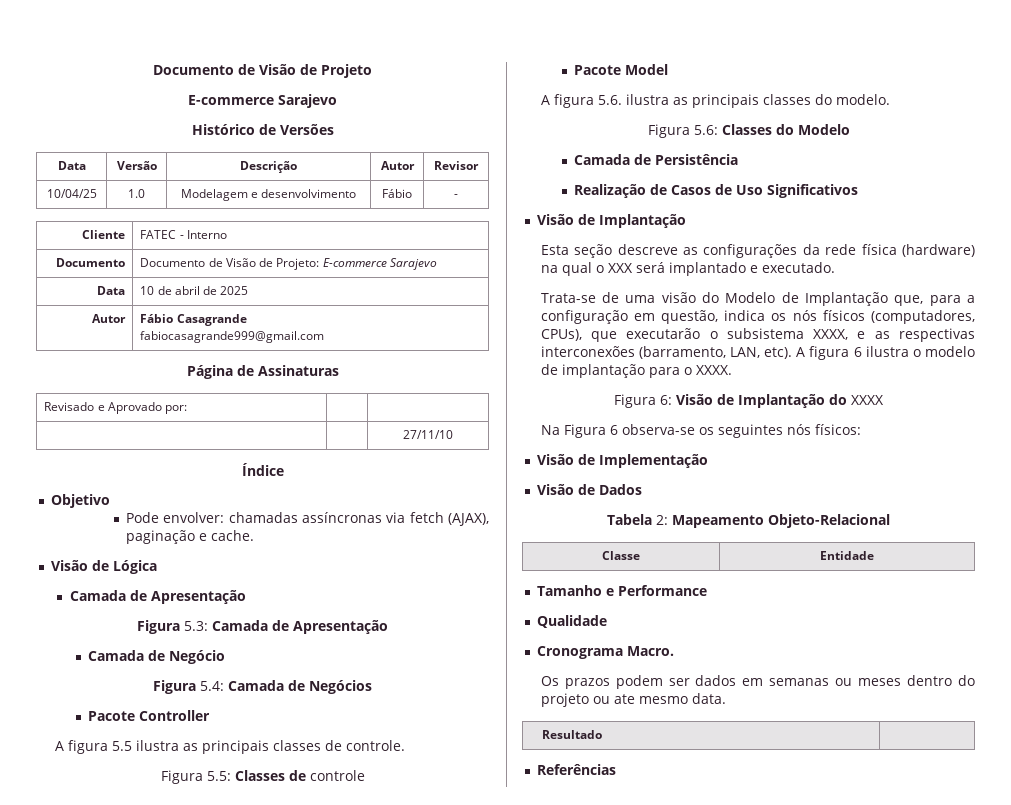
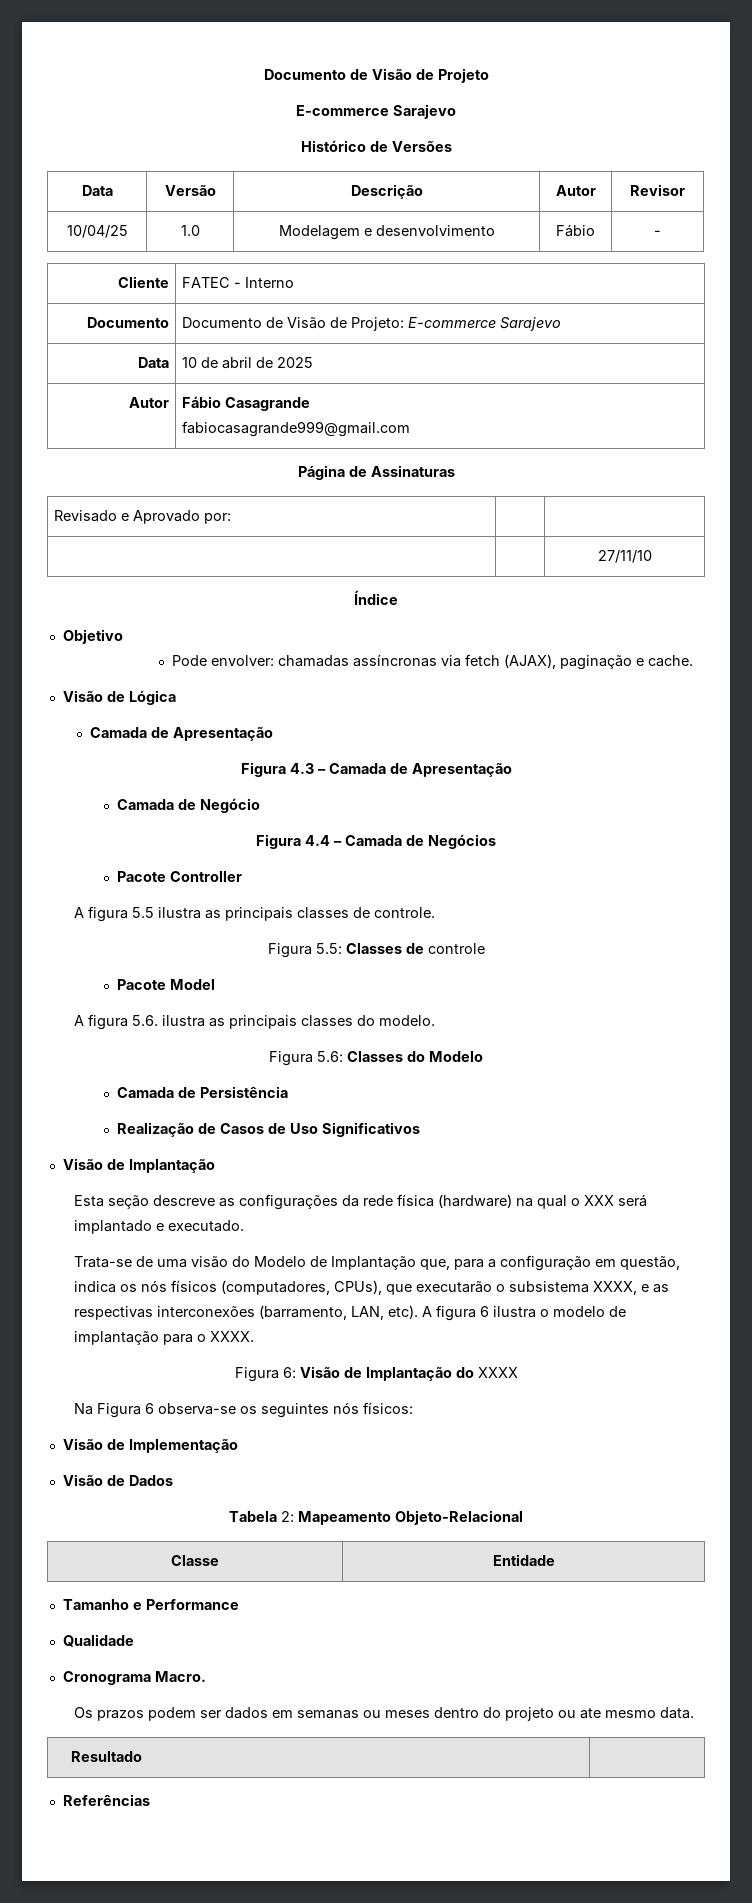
[184,621,208,631] 5.3: -> [289,763,326,774] 4.3 –
[200,681,224,691] 5.4: -> [305,835,342,846] 4.4 –

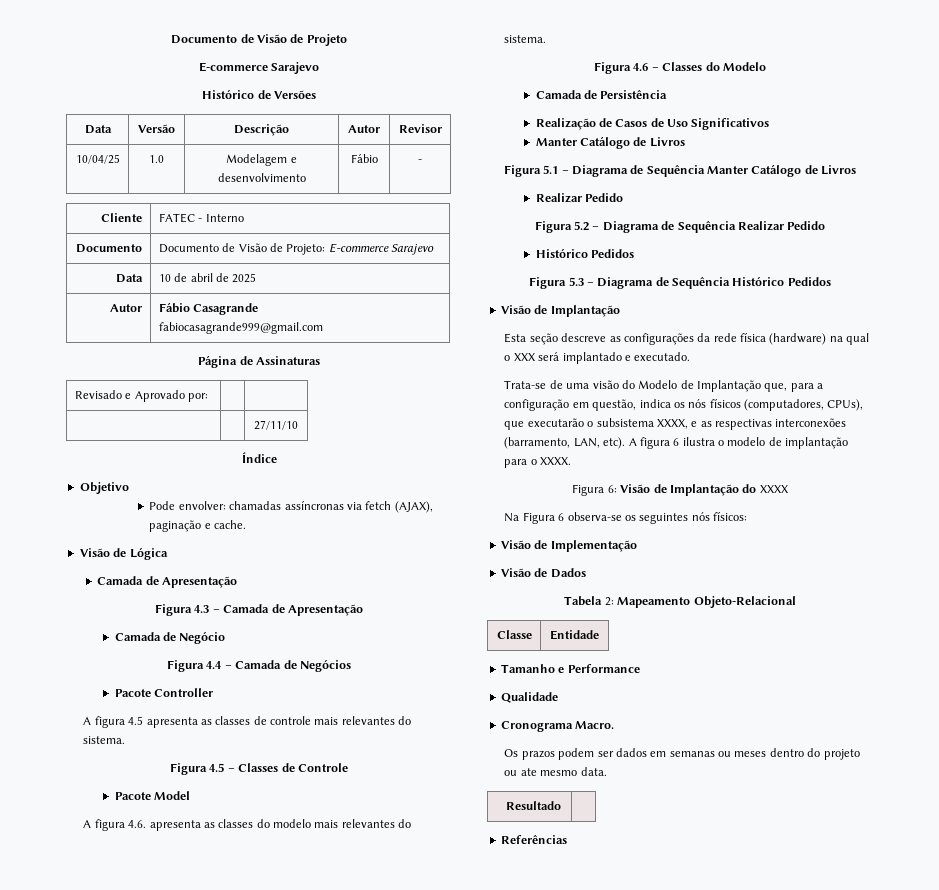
[132,907,436,921] [267,943,342,958] 5.5 ilustra as principais classes de controle. // Figura 5.5: -> [128,716,412,728] [83,736,126,744] [170,763,235,775] 4.5 apresenta as classes de controle mais relevantes do sistema. // Figura 4.5 –
[427,943,485,954] controle -> [297,763,348,772] Controle
[132,1015,436,1029] [269,1051,343,1066] 5.6. ilustra as principais classes do modelo. // Figura 5.6: -> [128,819,412,831] [504,35,547,43] [594,62,659,74] 4.6. apresenta as classes do modelo mais relevantes do sistema. // Figura 4.6 –
(421, 1129) none -> [535,137,685,149] [503,165,857,177] [535,193,623,203] [534,221,826,233] [535,249,634,258] [529,277,831,289] // Manter Catálogo de Livros // Figura 5.1 – Diagrama de Sequência Manter Catálogo de Livros // Realizar Pedido // Figura 5.2 – Diagrama de Sequência Realizar Pedido // Histórico Pedidos // Figura 5.3 – Diagrama de Sequência Histórico Pedidos

